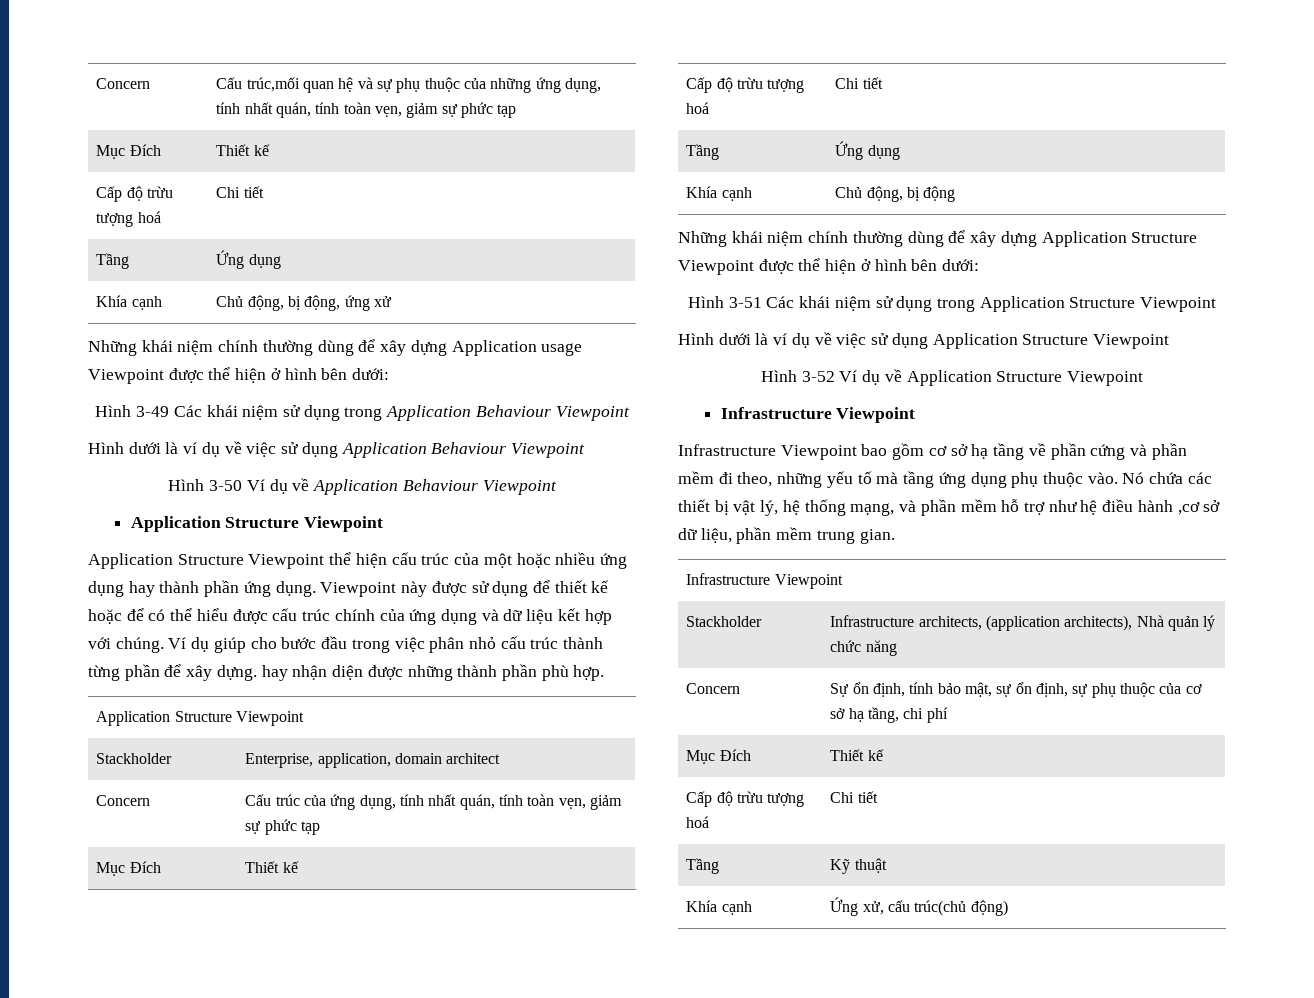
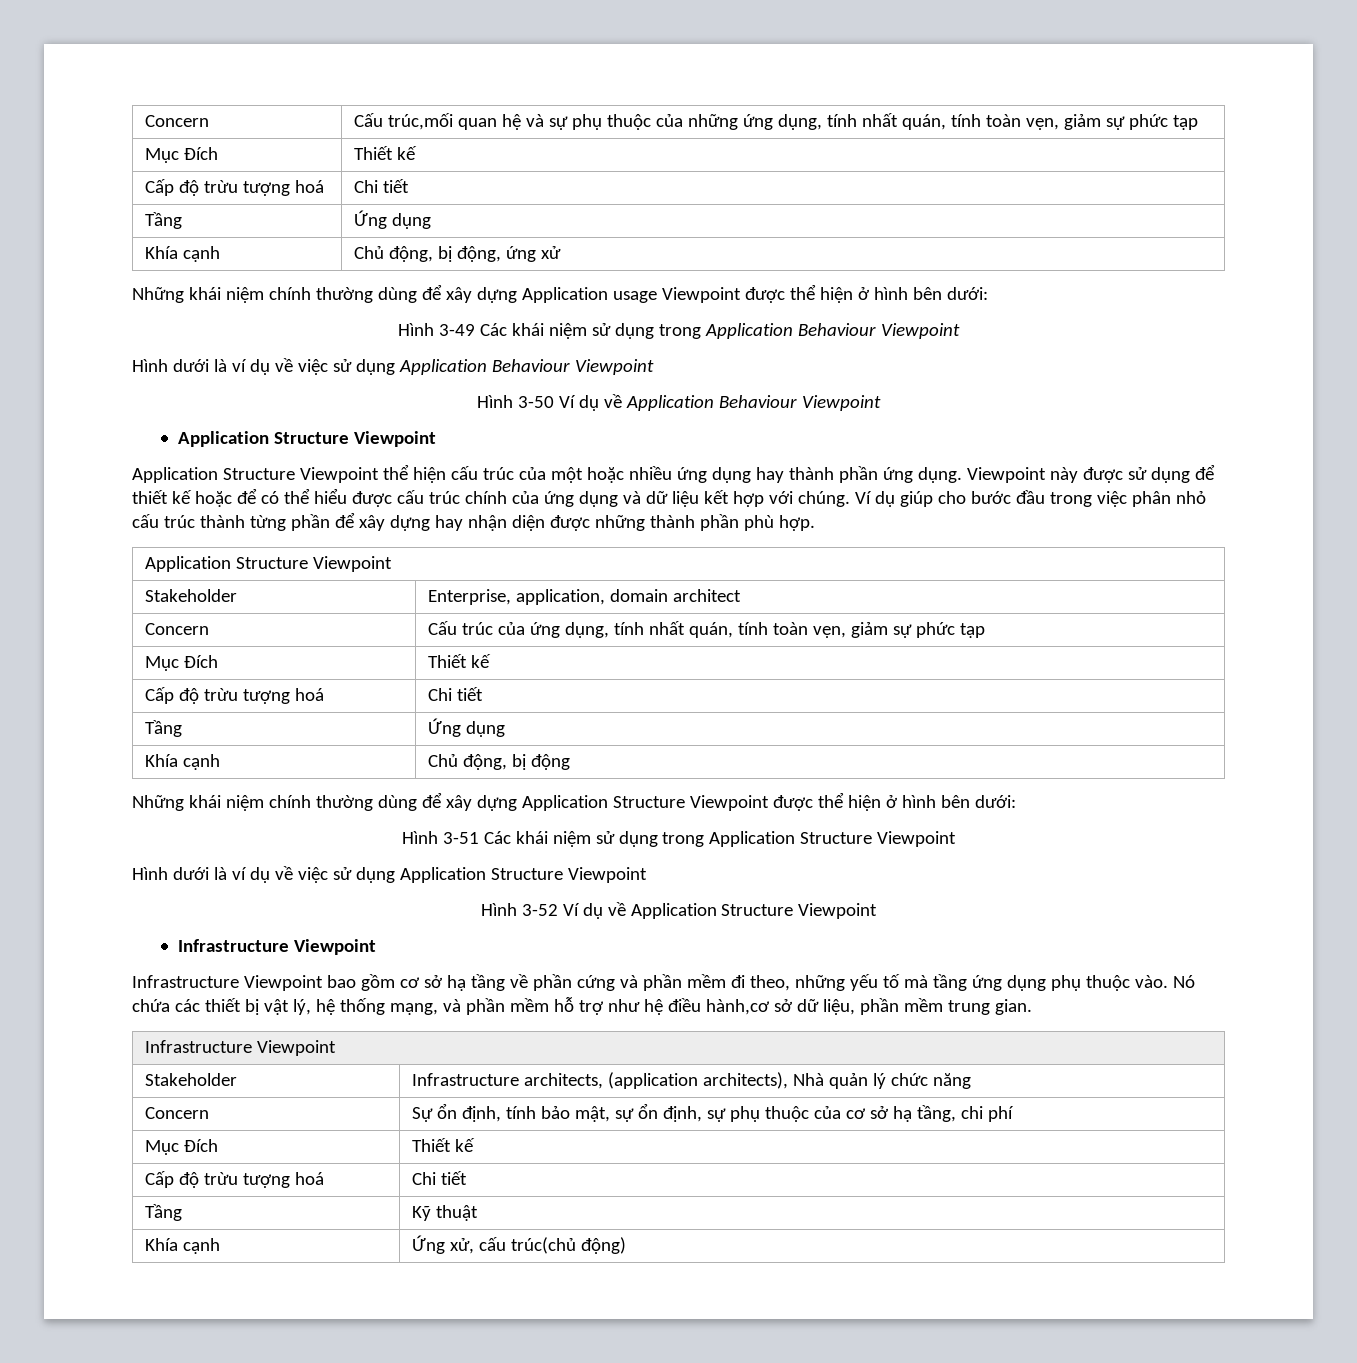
[216,665,257,681] dựng. -> [389,515,430,531] dựng
[96,753,173,764] Stackholder -> [145,589,238,602] Stakeholder
[1137,500,1200,515] hành ,cơ -> [705,999,769,1015] hành,cơ
[686,616,763,627] Stackholder -> [145,1073,238,1086] Stakeholder

